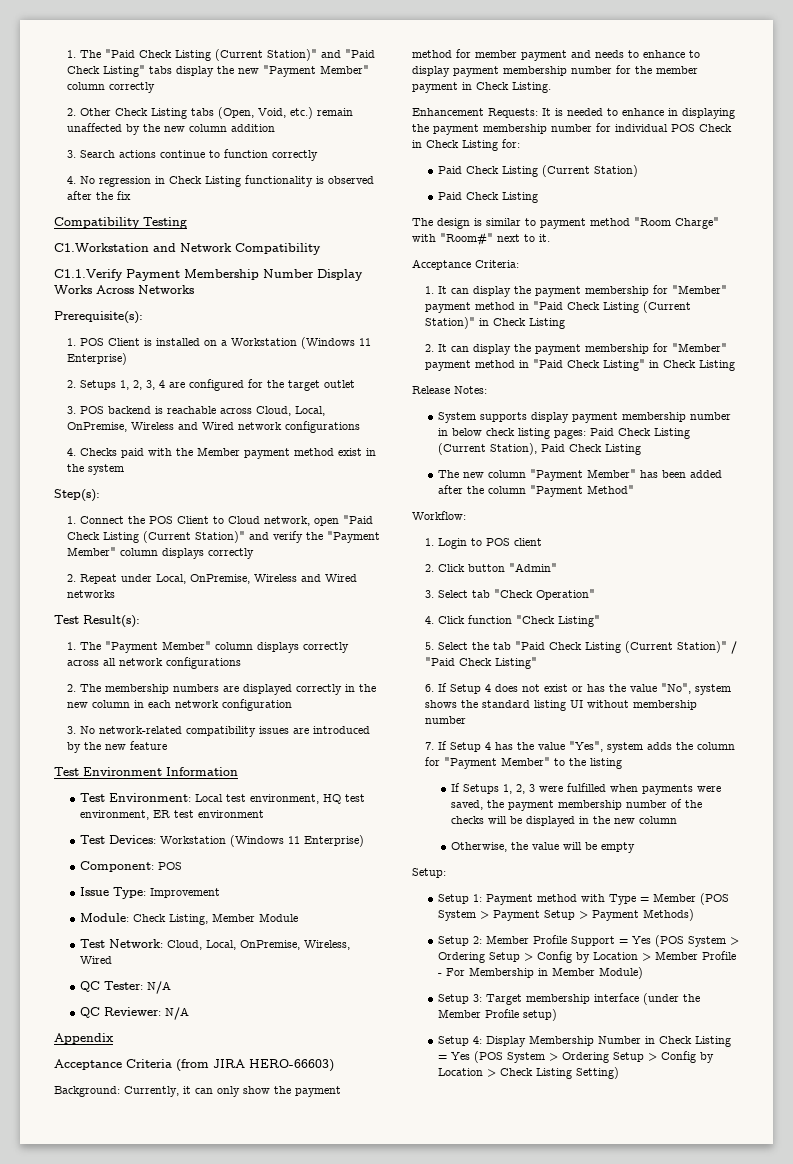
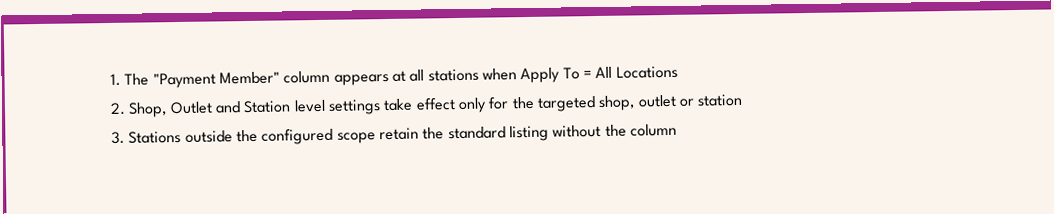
[67,49,376,61] [67,65,370,77] [67,82,156,93] [67,107,354,119] [67,123,276,135] [67,149,319,161] [67,175,375,187] [67,191,132,200] [54,217,187,229] [54,243,321,255] [54,269,363,281] [54,285,194,295] [54,311,143,324] [67,337,372,349] [67,353,128,365] [67,379,356,391] [67,406,326,416] [67,421,361,433] [67,447,377,459] [67,464,125,475] [54,489,100,502] [67,515,374,526] [67,531,381,543] [67,547,255,559] [67,574,358,584] [67,590,116,598] [54,615,140,628] [67,641,350,653] [67,657,242,669] [67,684,377,695] [67,699,293,711] [67,726,371,737] [67,741,168,753] [54,767,238,776] [79,793,365,804] [79,810,264,820] [79,835,364,847] [79,861,182,872] [79,887,220,899] [79,913,298,925] [79,939,350,950] [79,956,112,964] [79,981,171,994] [79,1007,189,1020] [54,1033,114,1044] [54,1059,334,1072] [54,1086,341,1097] [412,49,700,61] [412,65,698,77] [412,82,551,93] [412,108,735,119] [412,123,732,135] [412,139,520,151] [437,165,638,177] [437,192,538,203] [412,217,719,229] [412,232,550,246] [412,259,519,270] [425,285,728,297] [425,301,692,313] [425,317,566,329] [425,343,728,355] [425,359,736,371] [412,386,487,394] [437,412,731,423] [437,428,690,439] [437,443,641,455] [437,469,722,481] [437,485,634,497] [412,511,466,520] [425,538,543,549] [425,563,558,572] [425,589,596,600] [425,615,601,627] [425,641,738,654] [425,657,538,669] [425,683,732,695] [425,700,698,711] [425,716,467,724] [425,741,736,753] [425,757,623,769] [451,783,722,795] [451,799,703,811] [451,816,678,827] [451,842,636,853] [412,868,446,878] [437,893,729,905] [437,909,694,921] [437,935,739,947] [437,951,736,963] [437,967,643,979] [437,993,700,1005] [437,1009,557,1021] [437,1035,731,1047] [437,1051,714,1063] [437,1067,619,1079] 1. The "Paid Check Listing (Current Station)" and "Paid Check Listing" tabs display the new "Payment Member" column correctly // 2. Other Check Listing tabs (Open, Void, etc.) remain unaffected by the new column addition // 3. Search actions continue to function correctly // 4. No regression in Check Listing functionality is observed after the fix // Compatibility Testing // C1.Workstation and Network Compatibility // C1.1.Verify Payment Membership Number Display Works Across Networks // Prerequisite(s): // 1. POS Client is installed on a Workstation (Windows 11 Enterprise) // 2. Setups 1, 2, 3, 4 are configured for the target outlet // 3. POS backend is reachable across Cloud, Local, OnPremise, Wireless and Wired network configurations // 4. Checks paid with the Member payment method exist in the system // Step(s): // 1. Connect the POS Client to Cloud network, open "Paid Check Listing (Current Station)" and verify the "Payment Member" column displays correctly // 2. Repeat under Local, OnPremise, Wireless and Wired networks // Test Result(s): // 1. The "Payment Member" column displays correctly across all network configurations // 2. The membership numbers are displayed correctly in the new column in each network configuration // 3. No network-related compatibility issues are introduced by the new feature // Test Environment Information // Test Environment: Local test environment, HQ test environment, ER test environment // Test Devices: Workstation (Windows 11 Enterprise) // Component: POS // Issue Type: Improvement // Module: Check Listing, Member Module // Test Network: Cloud, Local, OnPremise, Wireless, Wired // QC Tester: N/A // QC Reviewer: N/A // Appendix // Acceptance Criteria (from JIRA HERO-66603) // Background: Currently, it can only show the payment method for member payment and needs to enhance to display payment membership number for the member payment in Check Listing. // Enhancement Requests: It is needed to enhance in displaying the payment membership number for individual POS Check in Check Listing for: // Paid Check Listing (Current Station) // Paid Check Listing // The design is similar to payment method "Room Charge" with "Room#" next to it. // Acceptance Criteria: // 1. It can display the payment membership for "Member" payment method in "Paid Check Listing (Current Station)" in Check Listing // 2. It can display the payment membership for "Member" payment method in "Paid Check Listing" in Check Listing // Release Notes: // System supports display payment membership number in below check listing pages: Paid Check Listing (Current Station), Paid Check Listing // The new column "Payment Member" has been added after the column "Payment Method" // Workflow: // 1. Login to POS client // 2. Click button "Admin" // 3. Select tab "Check Operation" // 4. Click function "Check Listing" // 5. Select the tab "Paid Check Listing (Current Station)" / "Paid Check Listing" // 6. If Setup 4 does not exist or has the value "No", system shows the standard listing UI without membership number // 7. If Setup 4 has the value "Yes", system adds the column for "Payment Member" to the listing // If Setups 1, 2, 3 were fulfilled when payments were saved, the payment membership number of the checks will be displayed in the new column // Otherwise, the value will be empty // Setup: // Setup 1: Payment method with Type = Member (POS System > Payment Setup > Payment Methods) // Setup 2: Member Profile Support = Yes (POS System > Ordering Setup > Config by Location > Member Profile - For Membership in Member Module) // Setup 3: Target membership interface (under the Member Profile setup) // Setup 4: Display Membership Number in Check Listing = Yes (POS System > Ordering Setup > Config by Location > Check Listing Setting) -> [110,65,678,89] [110,93,744,118] [111,123,677,145] 1. The "Payment Member" column appears at all stations when Apply To = All Locations // 2. Shop, Outlet and Station level settings take effect only for the targeted shop, outlet or station // 3. Stations outside the configured scope retain the standard listing without the column

